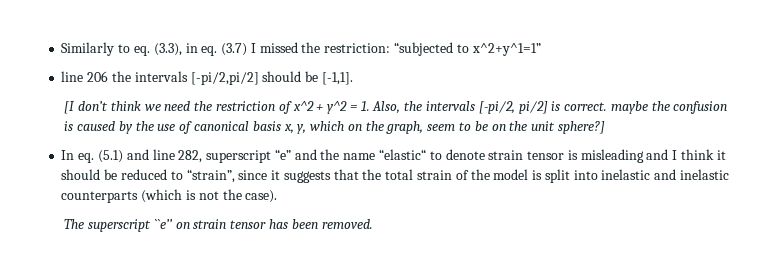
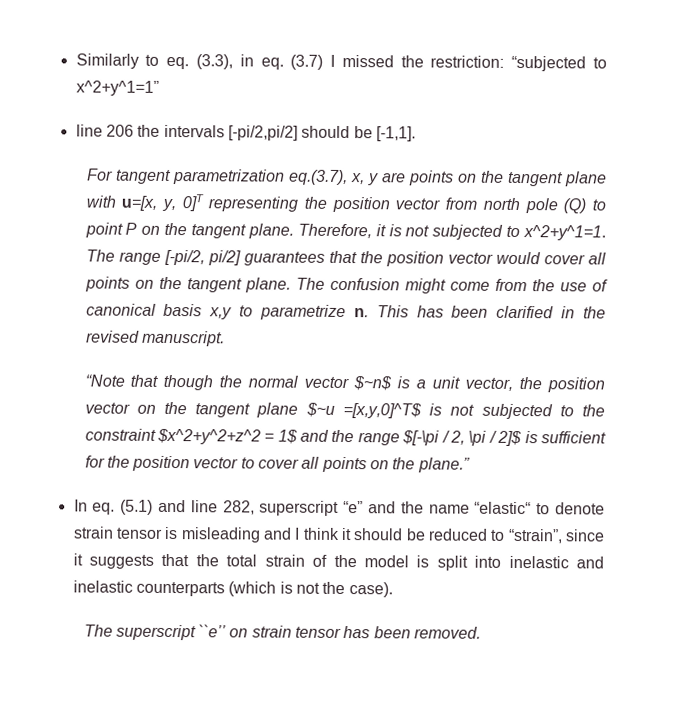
[64,101,728,114] [64,121,133,134] [I don’t think we need the restriction of x^2 + y^2 = 1. Also, the intervals [-pi/2, pi/2] is correct. maybe the confusion is caused by -> [86,168,608,187] [85,194,607,214] [84,222,606,241] [85,249,607,267] [84,276,527,294] For tangent parametrization eq.(3.7), x, y are points on the tangent plane with u=[x, y, 0]T representing the position vector from north pole (Q) to point P on the tangent plane. Therefore, it is not subjected to x^2+y^1=1. The range [-pi/2, pi/2] guarantees that the position vector would cover all points on the tangent plane. The confusion might come from
[283,121,605,134] x, y, which on the graph, seem to be on the unit sphere?] -> [209,304,606,321] [85,330,225,347] [84,374,606,393] [84,401,606,420] [84,428,607,447] [84,455,470,473] x,y to parametrize n. This has been clarified in the revised manuscript. // “Note that though the normal vector $~n$ is a unit vector, the position vector on the tangent plane $~u =[x,y,0]^T$ is not subjected to the constraint $x^2+y^2+z^2 = 1$ and the range $[-\pi / 2, \pi / 2]$ is sufficient for the position vector to cover all points on the plane.”

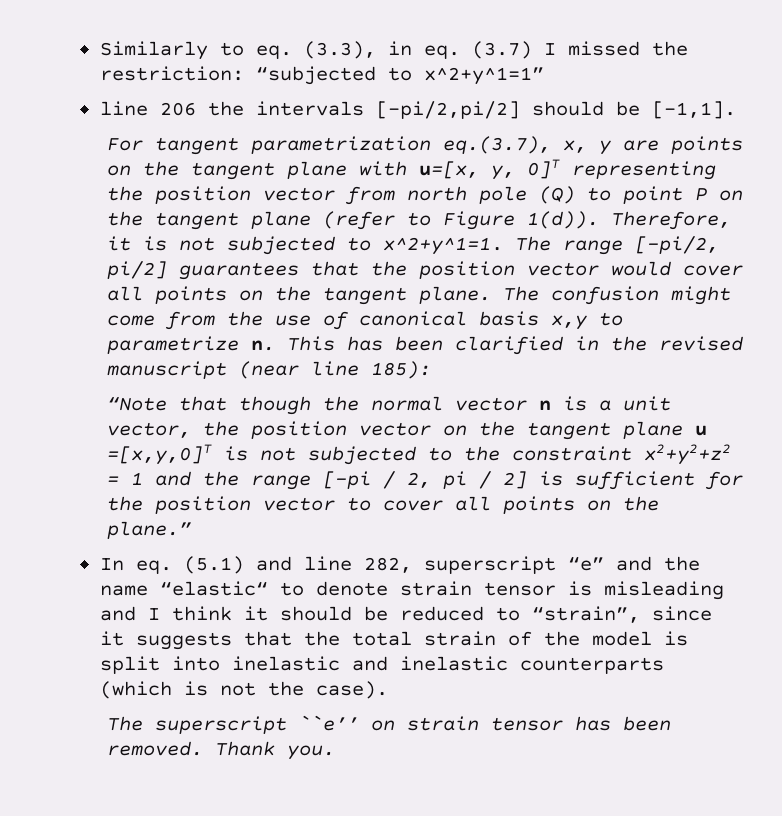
[247,223,294,239] plane. -> [250,211,599,230] plane (refer to Figure 1(d)).
[141,330,225,347] manuscript. -> [106,361,431,379] manuscript (near line 185):
[353,376,393,391] $~n$ -> [538,400,551,410] n
[305,402,422,419] $~u =[x,y,0]^T$ -> [694,425,707,436] [106,444,212,465] u =[x,y,0]T
[156,428,298,445] $x^2+y^2+z^2 = 1$ -> [643,444,731,465] [106,472,143,485] x2+y2+z2 = 1
[402,430,440,446] $[-\pi -> [322,471,371,489] [-pi
[468,430,523,447] \pi / 2]$ -> [442,471,527,489] pi / 2]
(482, 632) none -> [214,741,335,760] Thank you.

